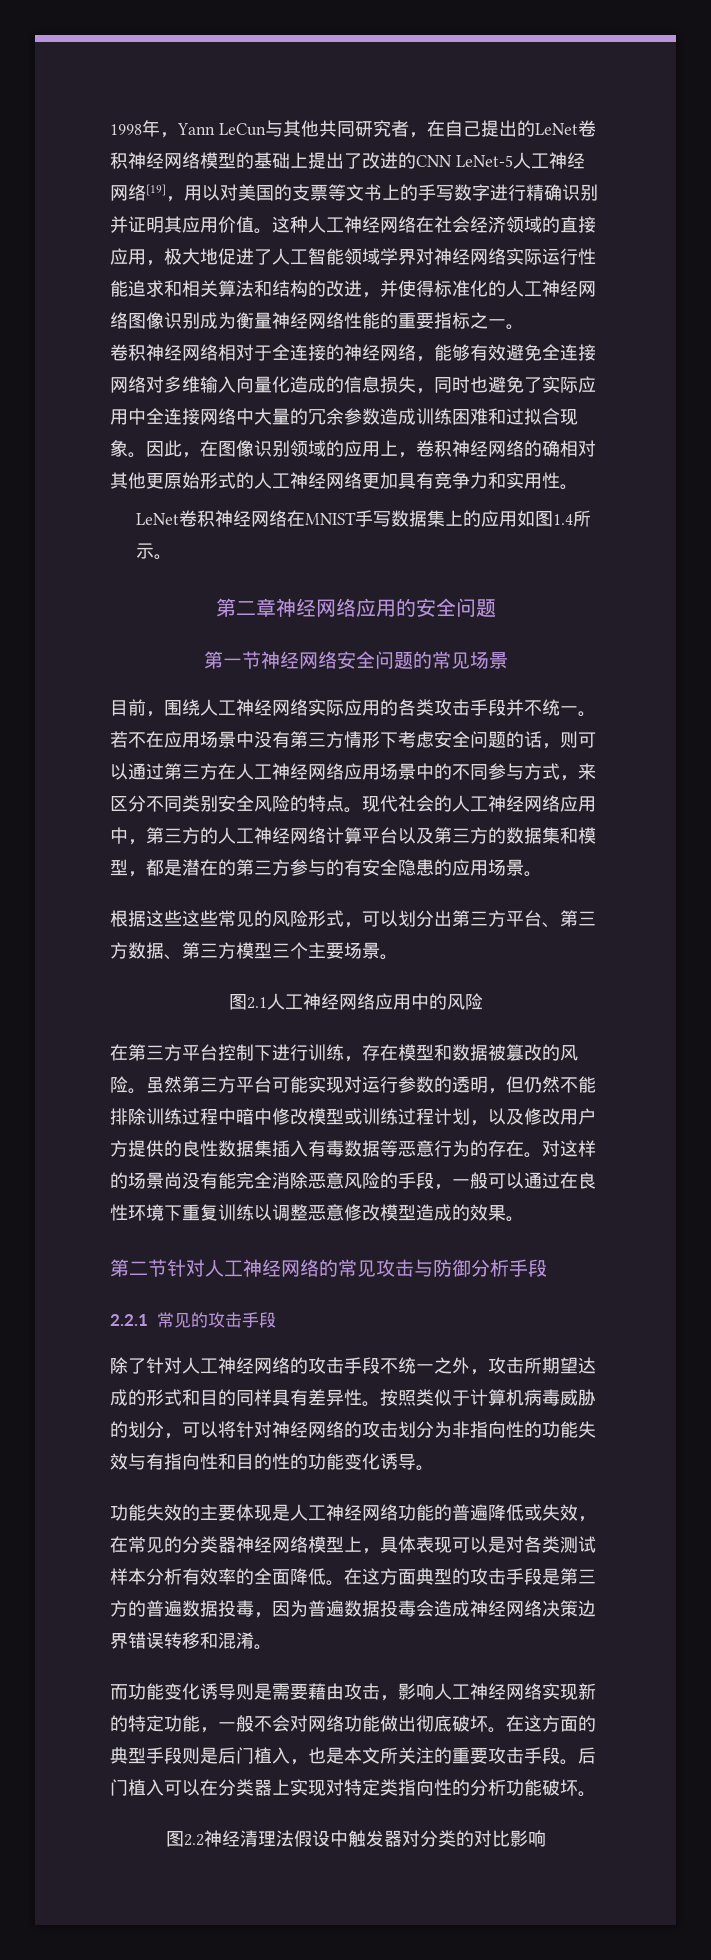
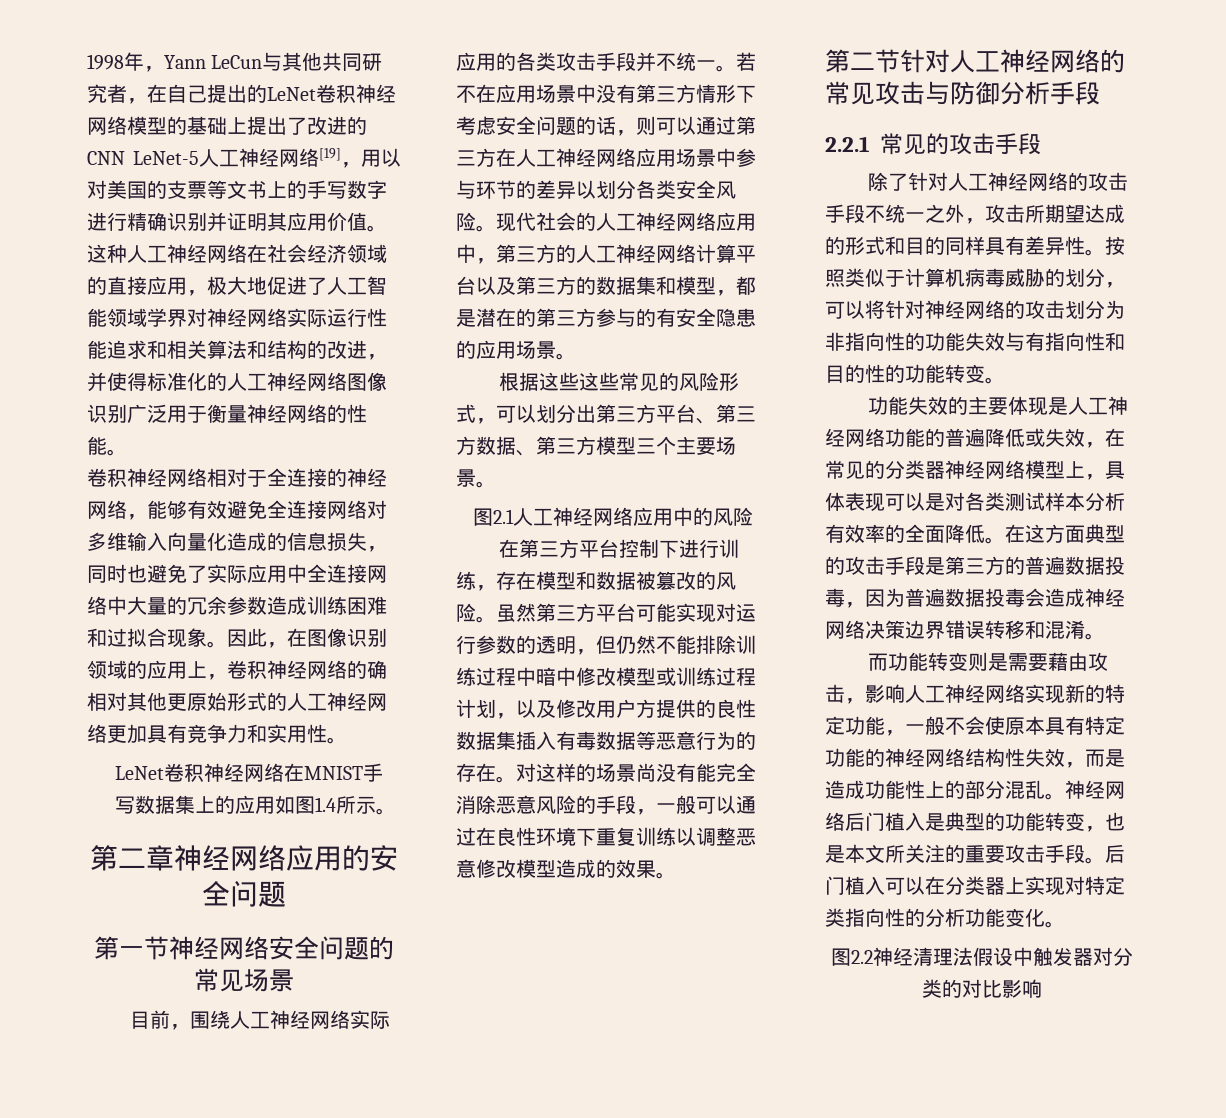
[200,312,236,329] 成为 -> [127,404,207,423] 广泛用于
[344,312,506,329] 性能的重要指标之一 -> [327,404,367,423] [87,436,107,455] 的性能
[434,763,596,781] [110,795,218,812] 的不同参与方式，来区分不同类别 -> [736,148,756,167] [456,180,676,199] 参与环节的差异以划分各类
[290,795,344,812] 的特点 -> (476, 221) none
[344,1453,416,1470] 变化诱导 -> [945,364,985,383] 转变
[164,1683,236,1700] 变化诱导 -> [928,652,969,671] 转变
[290,1715,596,1733] [110,1747,290,1764] 对网络功能做出彻底破坏。在这方面的典型手段则是后门植入 -> [985,716,1125,735] [825,748,1125,768] [825,780,1125,800] [825,812,1085,831] 使原本具有特定功能的神经网络结构性失效，而是造成功能性上的部分混乱。神经网络后门植入是典型的功能转变
[542,1779,578,1796] 破坏 -> [1005,908,1045,927] 变化

